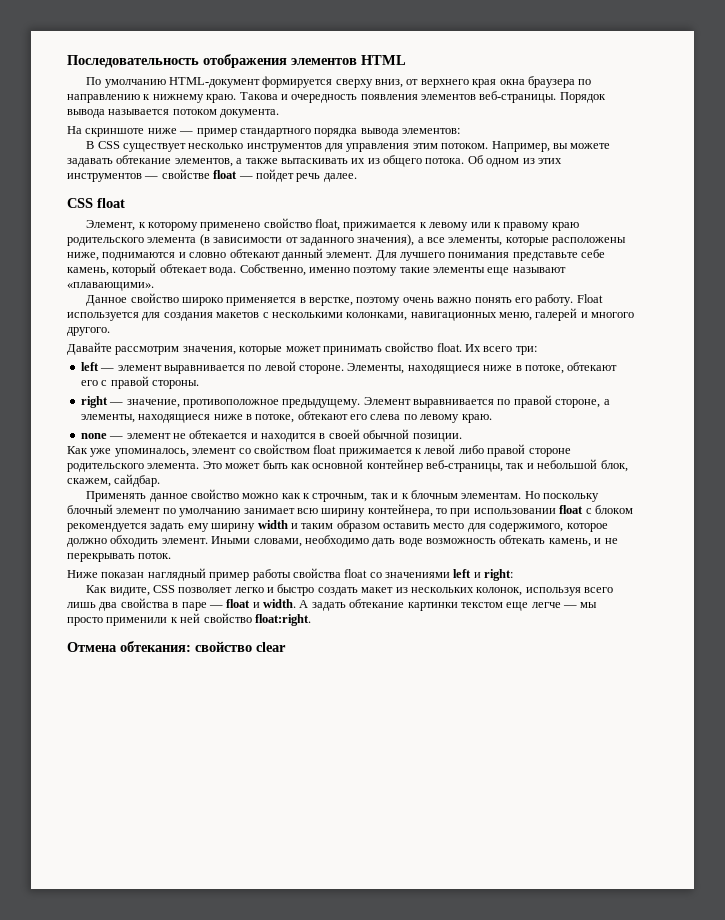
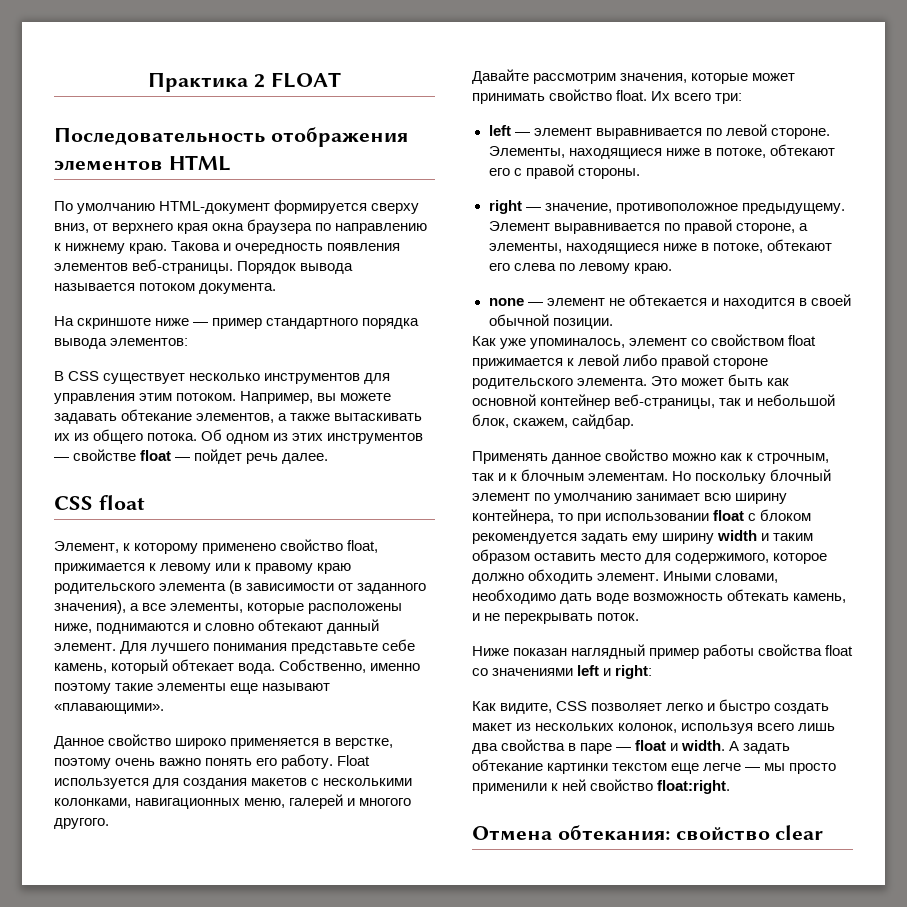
(67, 61) none -> [148,72,341,92] Практика 2 FLOAT //

